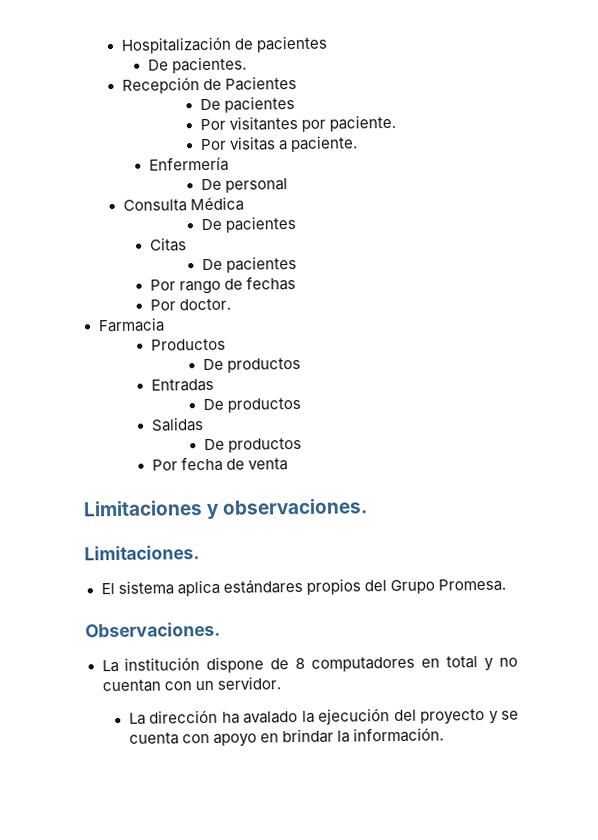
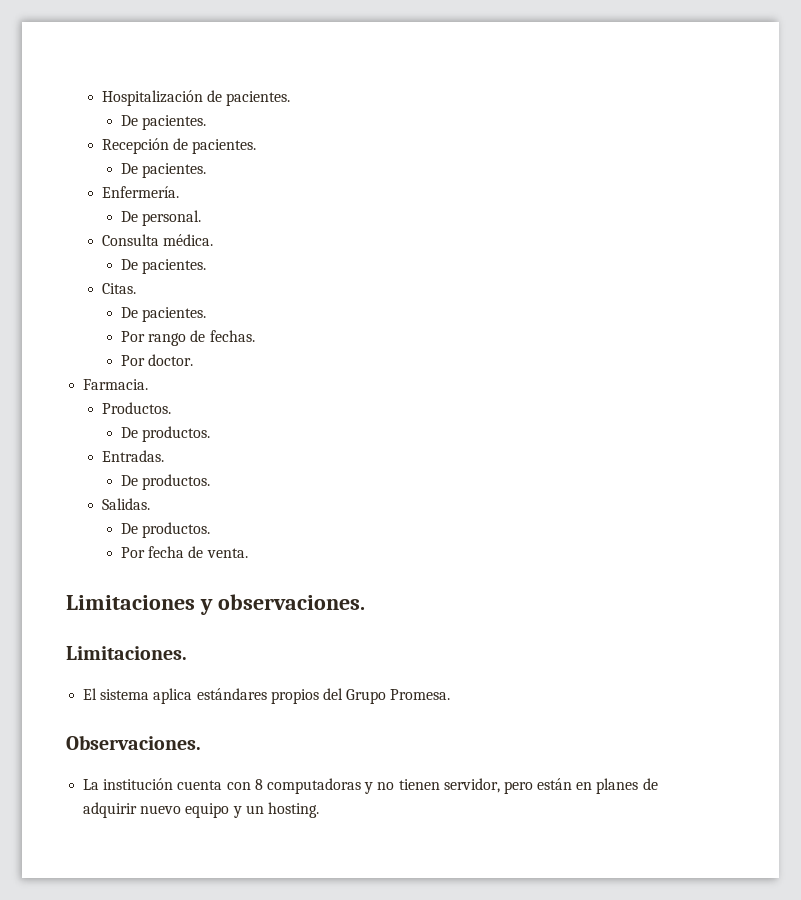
[255,35,328,53] pacientes -> [226,91,291,106] pacientes.
[224,76,297,91] [199,96,295,113] [199,114,396,132] [199,135,358,153] [148,156,229,172] [200,178,288,193] Pacientes // De pacientes // Por visitantes por paciente. // Por visitas a paciente. // Enfermería // De personal -> [192,139,257,154] [121,163,207,178] [102,186,180,198] [121,210,202,226] pacientes. // De pacientes. // Enfermería. // De personal.
[189,196,244,212] [200,216,296,233] [149,237,187,252] [201,256,297,273] Médica // De pacientes // Citas // De pacientes -> [163,234,214,246] [121,259,207,274] [102,283,137,294] [121,307,207,322] médica. // De pacientes. // Citas. // De pacientes.
[245,276,296,291] fechas -> [209,330,255,342] fechas.
[97,317,165,333] [150,338,226,351] [202,357,301,373] [150,378,214,392] [202,397,301,413] [150,417,204,432] [203,437,302,453] Farmacia // Productos // De productos // Entradas // De productos // Salidas // De productos -> [83,379,149,390] [102,402,172,414] [121,426,211,442] [102,450,165,462] [121,474,211,490] [102,498,151,510] [121,522,211,538] Farmacia. // Productos. // De productos. // Entradas. // De productos. // Salidas. // De productos.
[247,458,288,471] venta -> [206,548,248,558] venta.
[206,656,519,674] [101,676,281,693] [128,708,520,725] [128,727,444,747] dispone de 8 computadores en total y no cuentan con un servidor. // La dirección ha avalado la ejecución del proyecto y se cuenta con apoyo en brindar la información. -> [177,778,658,794] [83,802,319,818] cuenta con 8 computadoras y no tienen servidor, pero están en planes de adquirir nuevo equipo y un hosting.

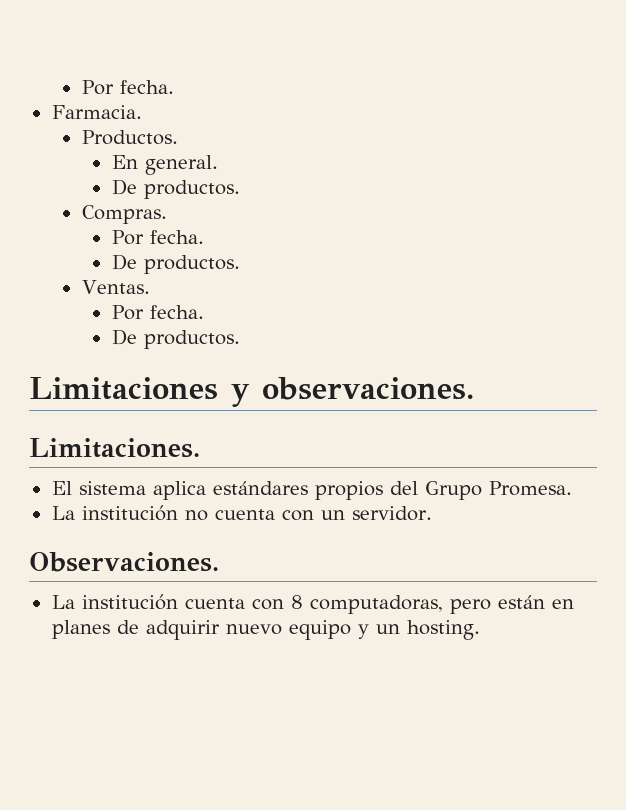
[102,90,291,106] [121,115,207,130] [102,138,257,154] [121,163,207,178] [102,186,180,198] [121,210,202,226] [102,234,214,246] [121,259,207,274] [102,283,137,294] [121,307,207,322] [121,330,255,346] [121,354,194,366] Hospitalización de pacientes. // De pacientes. // Recepción de pacientes. // De pacientes. // Enfermería. // De personal. // Consulta médica. // De pacientes. // Citas. // De pacientes. // Por rango de fechas. // Por doctor. -> [81,80,174,95] Por fecha.
[121,426,211,442] [102,450,165,462] [121,474,211,490] [102,498,151,510] [121,522,211,538] [121,546,248,558] De productos. // Entradas. // De productos. // Salidas. // De productos. // Por fecha de venta. -> [111,155,218,175] [111,179,240,199] [81,205,167,224] [111,230,204,245] [111,254,240,274] [81,280,150,294] [111,305,204,320] [111,329,240,349] En general. // De productos. // Compras. // Por fecha. // De productos. // Ventas. // Por fecha. // De productos.
(451, 694) none -> [51,505,432,521] // La institución no cuenta con un servidor.
[266,778,500,794] computadoras y no tienen servidor, -> [309,595,443,614] computadoras,

